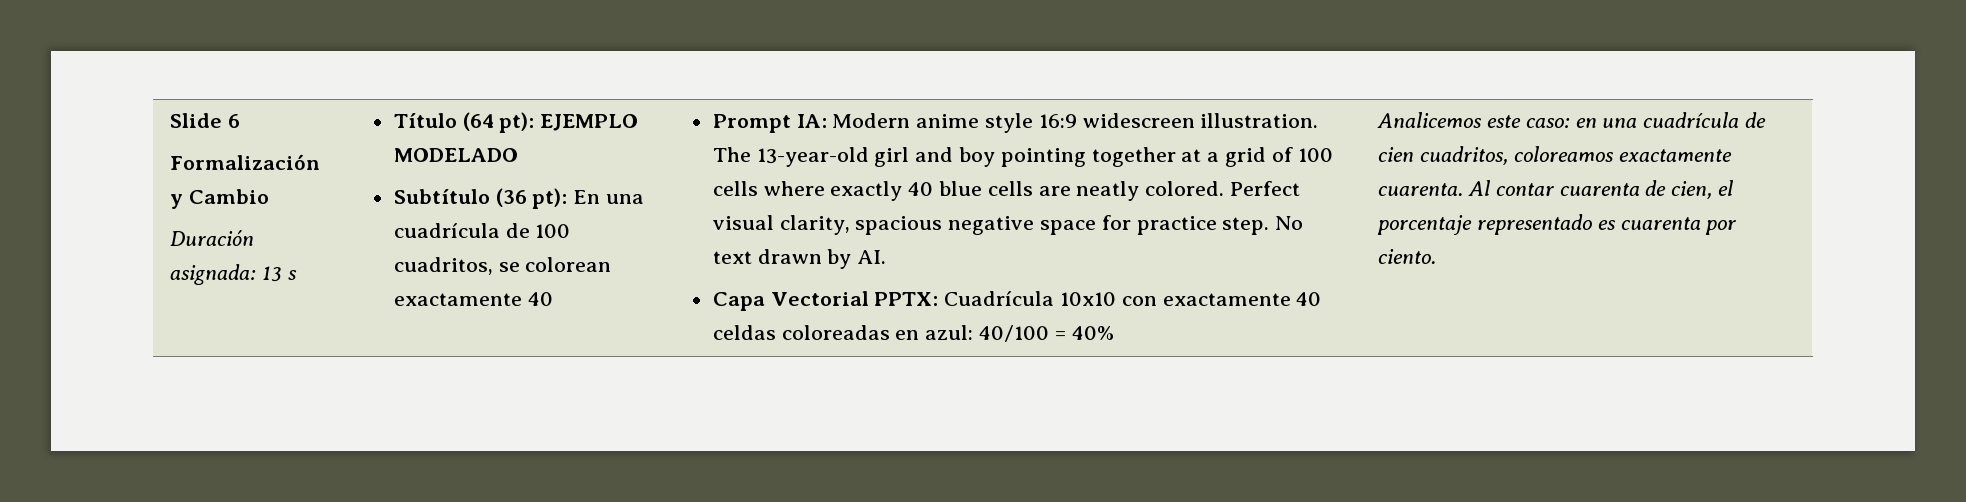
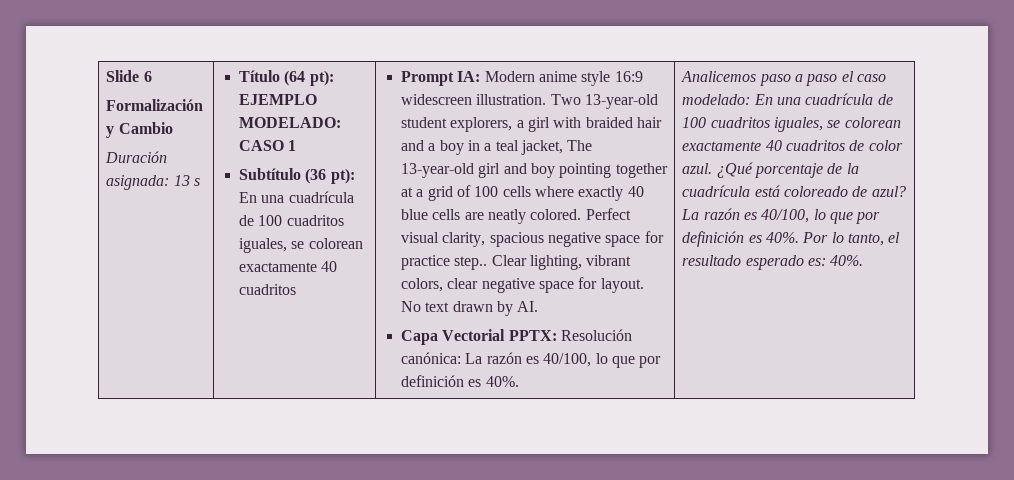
[393,148,518,162] MODELADO -> [238,117,341,128] [238,140,297,151] MODELADO: CASO 1
[393,257,612,275] [393,292,553,306] cuadritos, se colorean exactamente 40 -> [286,215,344,226] [238,238,363,253] [238,261,338,272] [238,284,296,295] cuadritos iguales, se colorean exactamente 40 cuadritos
(1319, 120) none -> [550,94,658,109] [400,117,662,132] [400,140,563,155] Two 13-year-old student explorers, a girl with braided hair and a boy in a teal jacket,
[1222,217,1270,235] step. -> [454,255,632,270] [400,277,644,293] step.. Clear lighting, vibrant colors, clear negative space for layout.
[944,291,1322,306] [712,325,1114,342] [1377,112,1766,128] [1378,146,1732,165] [1378,180,1733,199] [1377,214,1737,235] [1378,249,1437,264] Cuadrícula 10x10 con exactamente 40 celdas coloreadas en azul: 40/100 = 40% | Analicemos este caso: en una cuadrícula de cien cuadritos, coloreamos exactamente cuarenta. Al contar cuarenta de cien, el porcentaje representado es cuarenta por ciento. -> [560,329,632,341] [400,352,662,368] [400,375,519,387] [681,71,886,86] [682,93,893,105] [682,117,901,132] [682,140,903,151] [682,162,859,178] [682,185,906,197] [681,208,881,224] [682,231,901,247] [682,255,864,270] Resolución canónica: La razón es 40/100, lo que por definición es 40%. | Analicemos paso a paso el caso modelado: En una cuadrícula de 100 cuadritos iguales, se colorean exactamente 40 cuadritos de color azul. ¿Qué porcentaje de la cuadrícula está coloreado de azul? La razón es 40/100, lo que por definición es 40%. Por lo tanto, el resultado esperado es: 40%.

